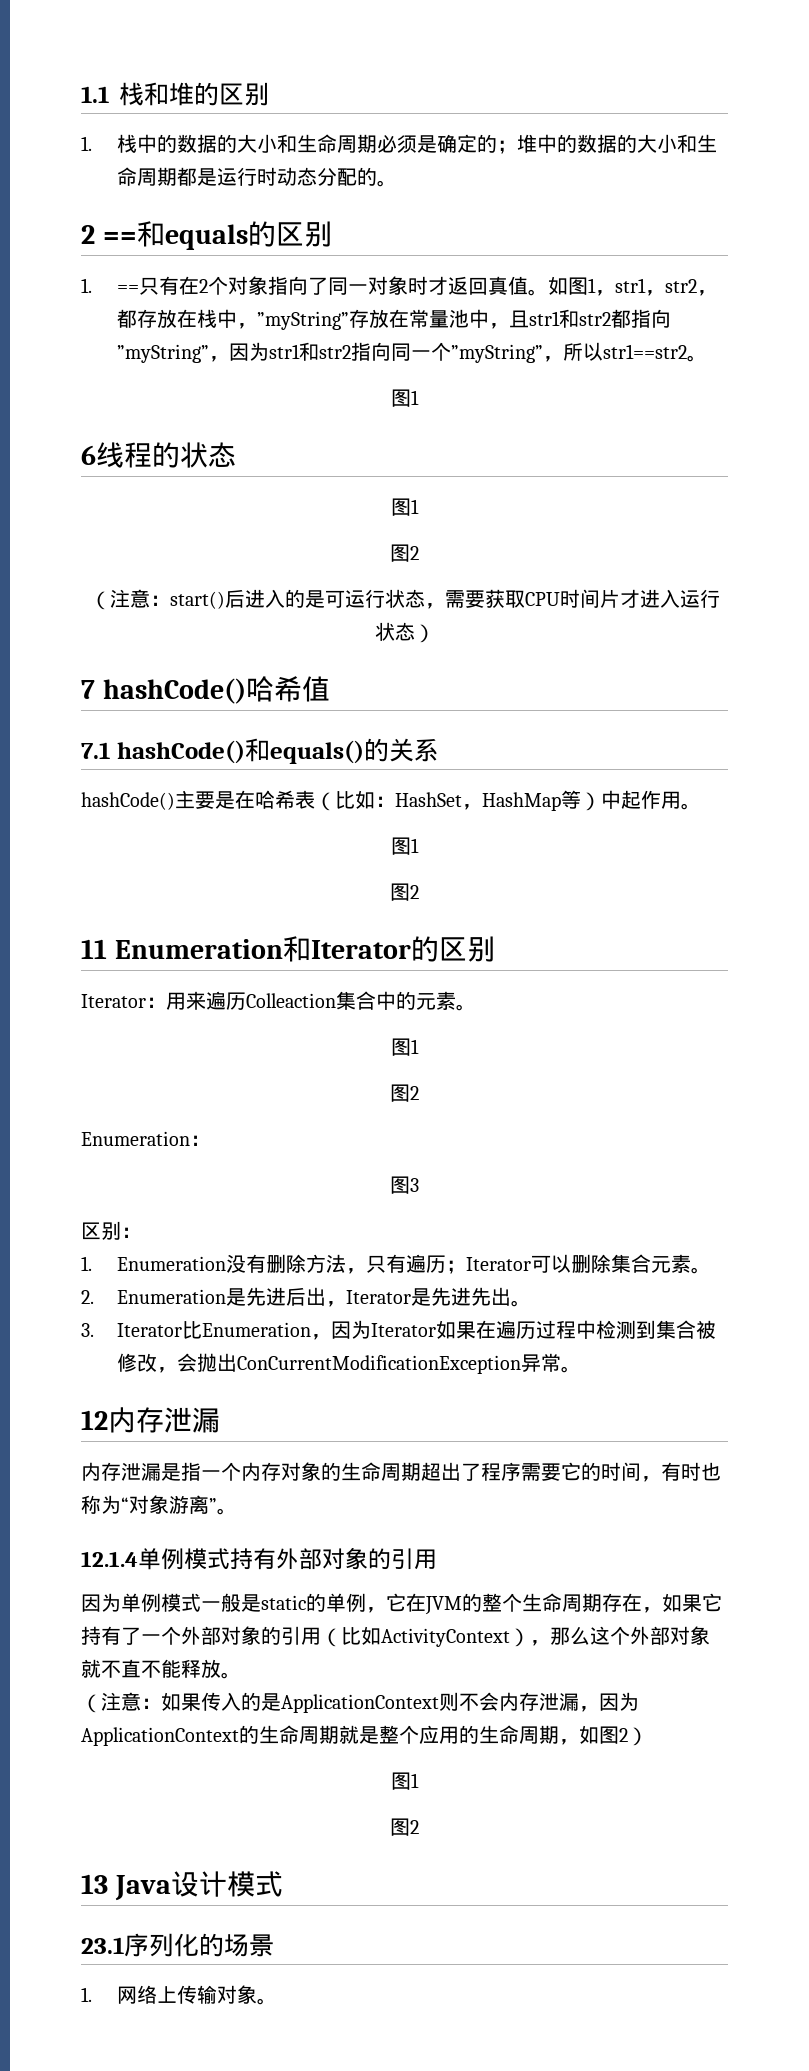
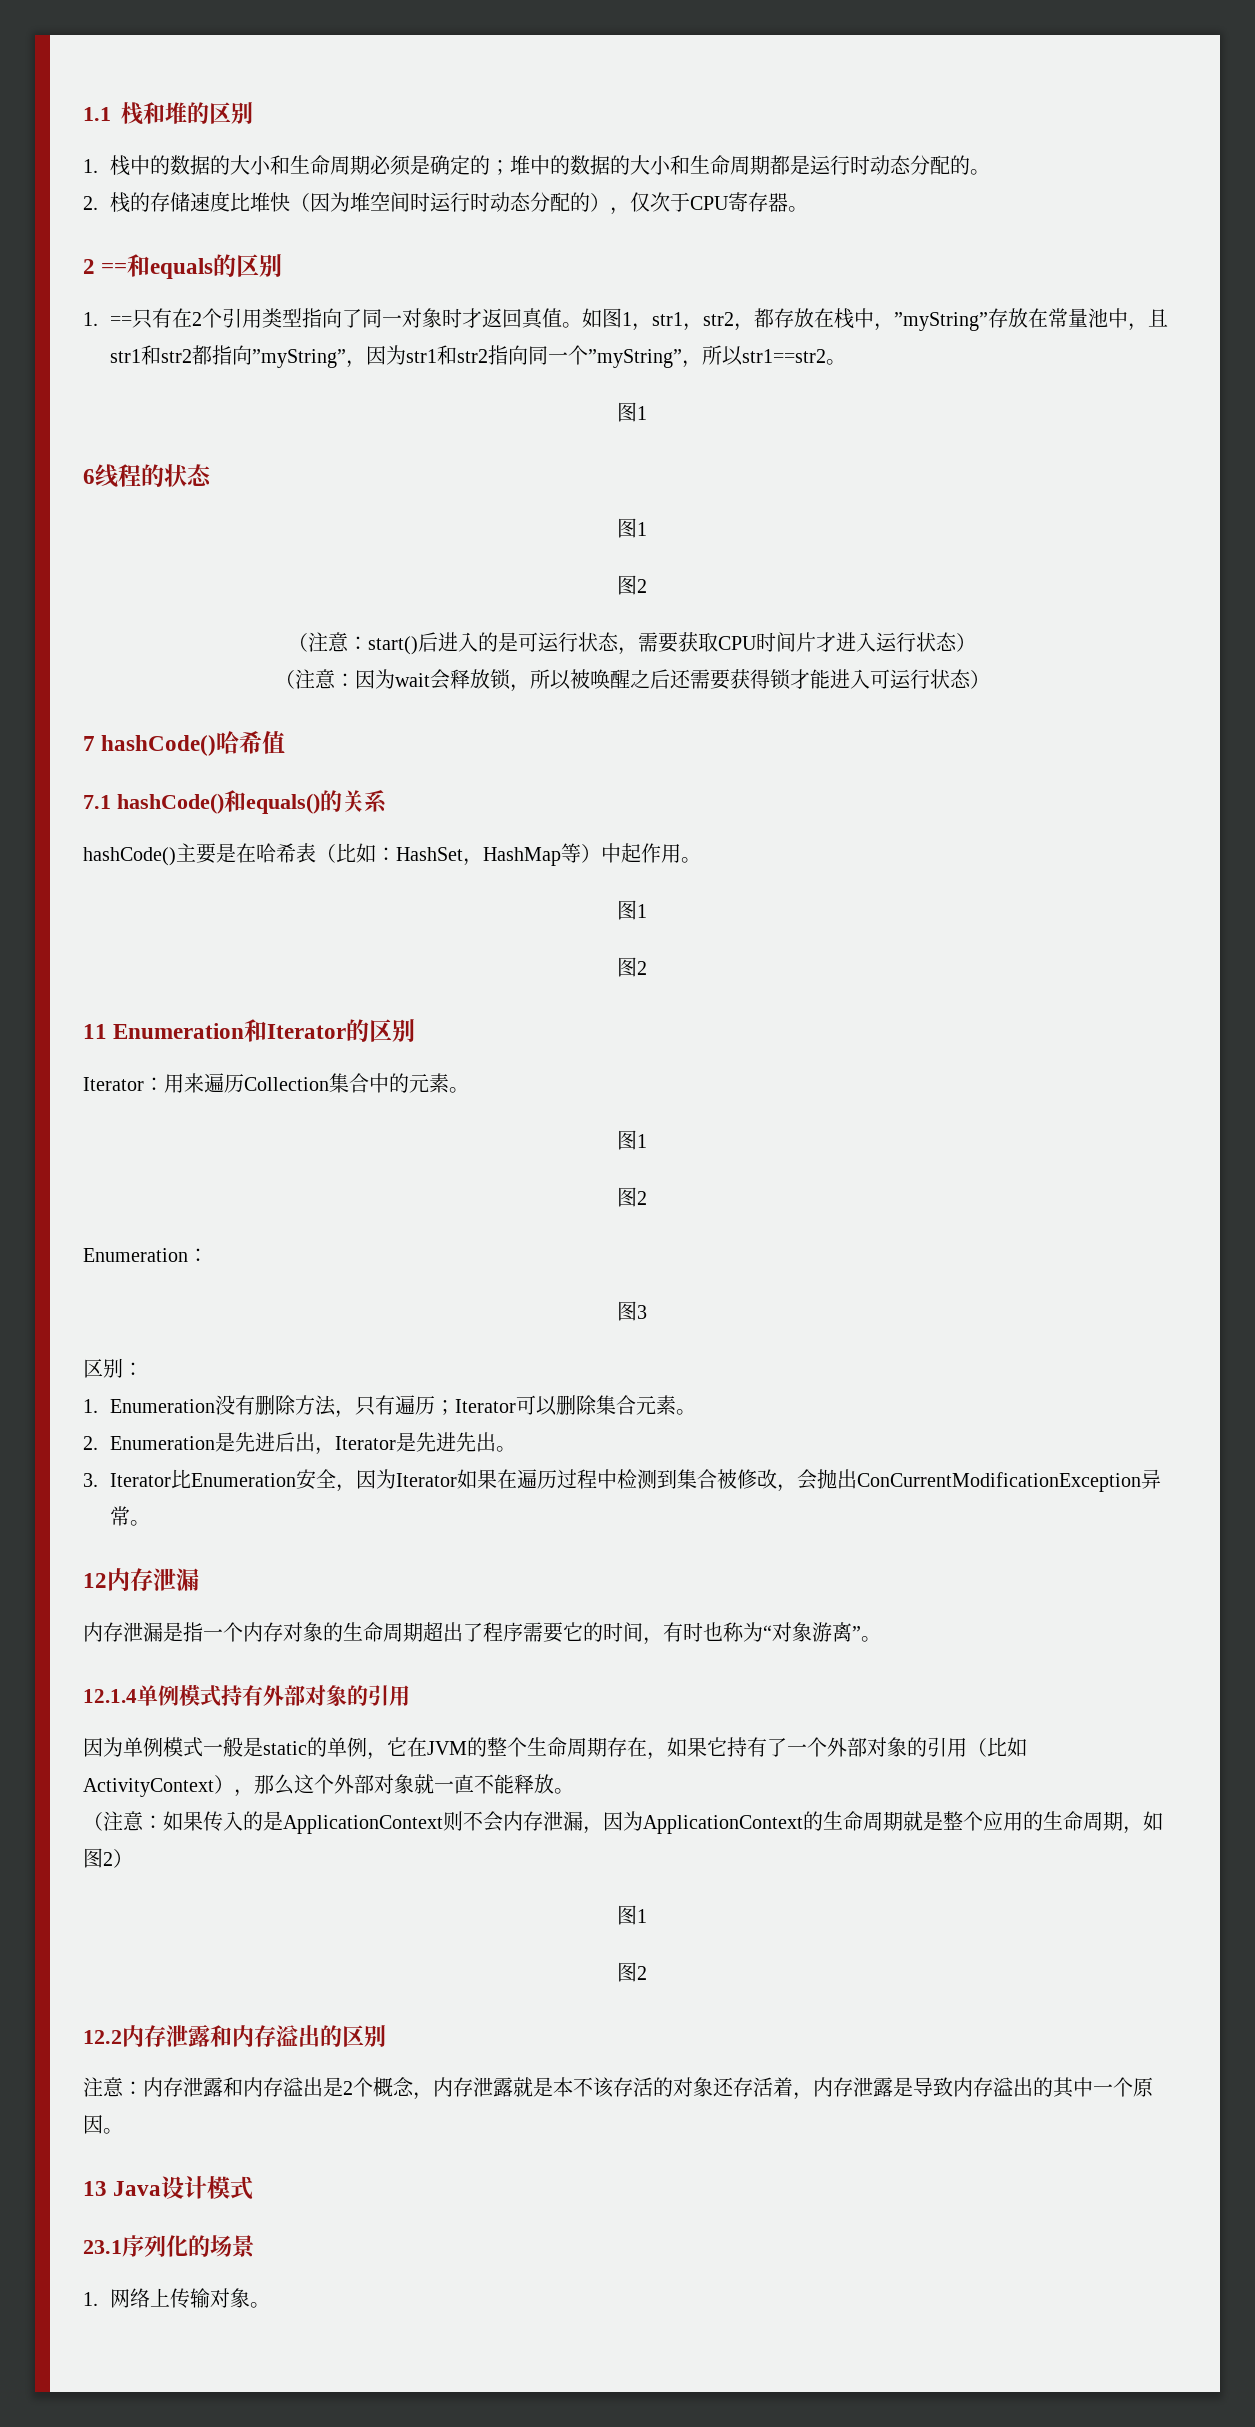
(398, 183) none -> [83,191,809,215] // 2.栈的存储速度比堆快（因为堆空间时运行时动态分配的），仅次于CPU寄存器。
[228,276,269,295] 对象 -> [222,308,303,328] 引用类型
(435, 633) none -> [274,669,990,692] // （注意：因为wait会释放锁，所以被唤醒之后还需要获得锁才能进入可运行状态）
[246,993,336,1008] Colleaction -> [244,1077,329,1091] Collection
(312, 1329) none -> [296,1469,337,1490] 安全
[101,1660,121,1678] 不 -> [434,1781,454,1792] 一
(419, 1827) none -> [83,2024,386,2047] [83,2077,1153,2100] [83,2115,123,2134] // 12.2内存泄露和内存溢出的区别 // 注意：内存泄露和内存溢出是2个概念，内存泄露就是本不该存活的对象还存活着，内存泄露是导致内存溢出的其中一个原因。

